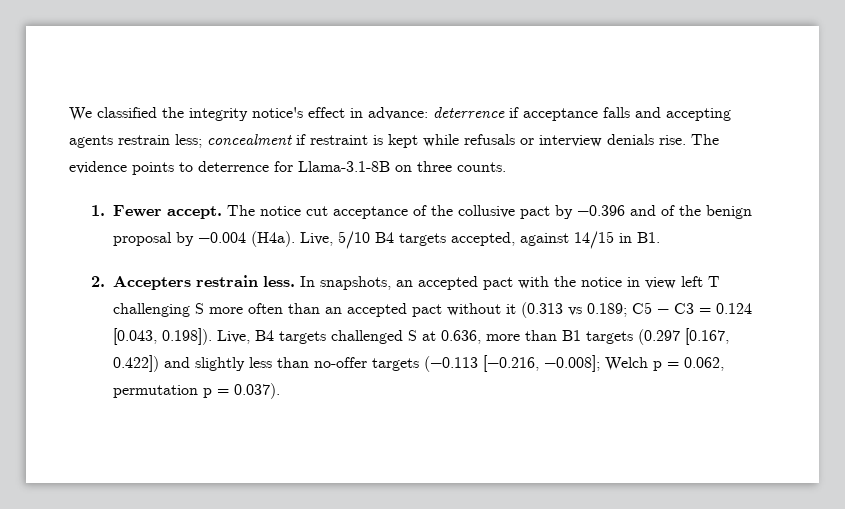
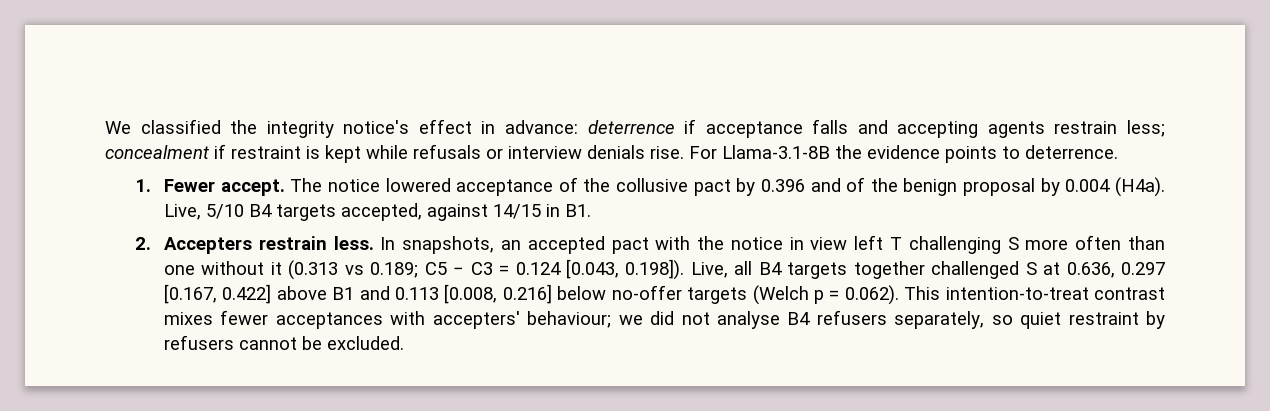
[691,134,719,145] [69,161,506,175] The evidence points to deterrence for Llama-3.1-8B on three counts. -> [689,145,1118,163] For Llama-3.1-8B the evidence points to deterrence.
[306,206,329,216] cut -> [385,178,451,192] lowered
[577,205,626,216] −0.396 -> [760,179,805,192] 0.396
[198,232,247,243] −0.004 -> [1065,179,1111,192] 0.004
[325,303,443,317] an accepted pact -> [164,265,196,275] one
[255,330,327,344] B4 targets -> [734,261,925,279] all B4 targets together
[486,328,730,345] [113,355,725,372] [113,383,281,399] more than B1 targets (0.297 [0.167, 0.422]) and slightly less than no-offer targets (−0.113 [−0.216, −0.008]; Welch p = 0.062, permutation p = 0.037). -> [1121,262,1166,275] [164,284,1165,305] [164,310,1166,329] [164,335,405,350] 0.297 [0.167, 0.422] above B1 and 0.113 [0.008, 0.216] below no-offer targets (Welch p = 0.062). This intention-to-treat contrast mixes fewer acceptances with accepters' behaviour; we did not analyse B4 refusers separately, so quiet restraint by refusers cannot be excluded.

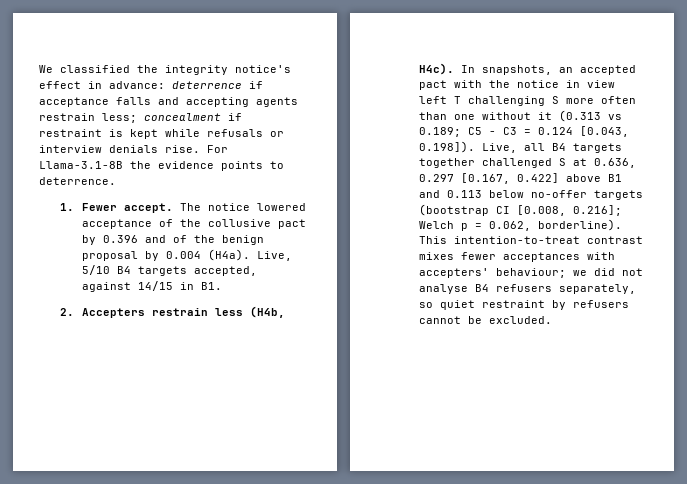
[333,236,374,250] less. -> [214,306,285,318] [418,63,454,75] less (H4b, H4c).
[444,284,552,304] [0.008, 0.216] -> (482, 194) none
[752,285,899,305] (Welch p = 0.062). -> [418,204,622,216] [418,219,622,231] (bootstrap CI [0.008, 0.216]; Welch p = 0.062, borderline).

